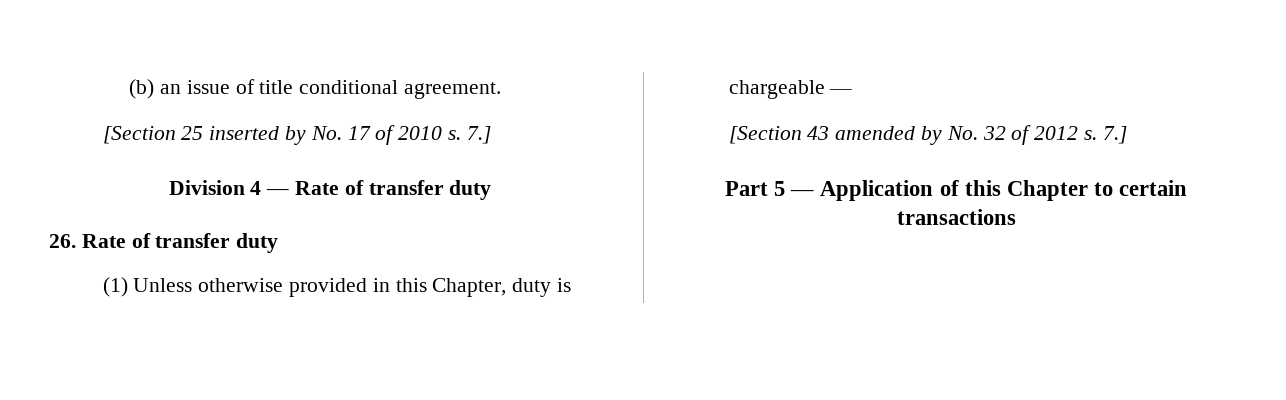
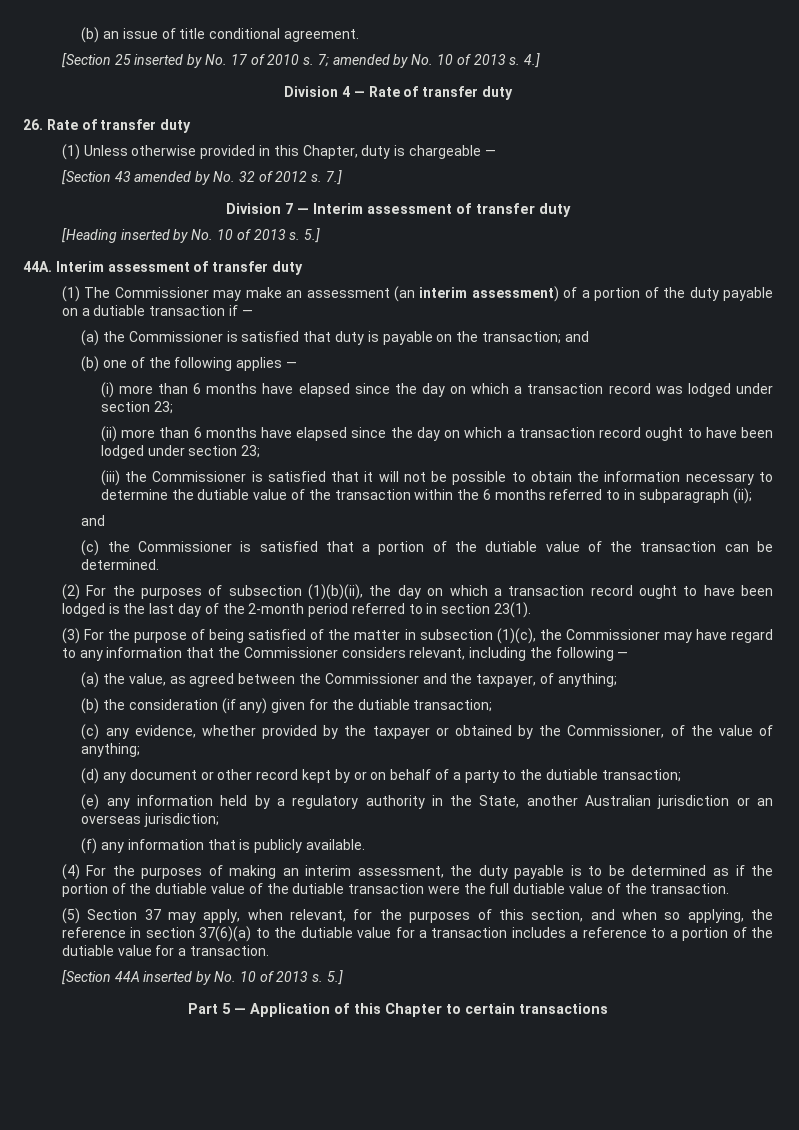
[466,126,491,144] 7.] -> [317,53,541,68] 7; amended by No. 10 of 2013 s. 4.]
(1127, 135) none -> [226,203,571,217] [61,228,321,243] [23,261,303,275] [61,286,774,302] [61,305,253,316] [81,330,589,346] [81,356,298,372] [100,382,774,398] [100,401,173,414] [100,426,773,442] [100,445,261,459] [100,470,773,486] [100,488,752,504] [81,515,106,526] [81,540,774,556] [81,559,160,570] [61,584,773,600] [61,602,532,618] [61,628,774,644] [61,647,629,661] [81,672,617,688] [81,698,493,714] [81,724,774,740] [81,743,141,757] [81,768,681,784] [81,794,774,810] [81,813,220,827] [81,838,366,854] [61,864,774,880] [61,883,730,897] [61,908,773,924] [61,926,774,942] [61,945,270,956] [61,970,343,985] // Division 7 — Interim assessment of transfer duty // [Heading inserted by No. 10 of 2013 s. 5.] // 44A. Interim assessment of transfer duty // (1) The Commissioner may make an assessment (an interim assessment) of a portion of the duty payable on a dutiable transaction if — // (a) the Commissioner is satisfied that duty is payable on the transaction; and // (b) one of the following applies — // (i) more than 6 months have elapsed since the day on which a transaction record was lodged under section 23; // (ii) more than 6 months have elapsed since the day on which a transaction record ought to have been lodged under section 23; // (iii) the Commissioner is satisfied that it will not be possible to obtain the information necessary to determine the dutiable value of the transaction within the 6 months referred to in subparagraph (ii); // and // (c) the Commissioner is satisfied that a portion of the dutiable value of the transaction can be determined. // (2) For the purposes of subsection (1)(b)(ii), the day on which a transaction record ought to have been lodged is the last day of the 2-month period referred to in section 23(1). // (3) For the purpose of being satisfied of the matter in subsection (1)(c), the Commissioner may have regard to any information that the Commissioner considers relevant, including the following — // (a) the value, as agreed between the Commissioner and the taxpayer, of anything; // (b) the consideration (if any) given for the dutiable transaction; // (c) any evidence, whether provided by the taxpayer or obtained by the Commissioner, of the value of anything; // (d) any document or other record kept by or on behalf of a party to the dutiable transaction; // (e) any information held by a regulatory authority in the State, another Australian jurisdiction or an overseas jurisdiction; // (f) any information that is publicly available. // (4) For the purposes of making an interim assessment, the duty payable is to be determined as if the portion of the dutiable value of the dutiable transaction were the full dutiable value of the transaction. // (5) Section 37 may apply, when relevant, for the purposes of this section, and when so applying, the reference in section 37(6)(a) to the dutiable value for a transaction includes a reference to a portion of the dutiable value for a transaction. // [Section 44A inserted by No. 10 of 2013 s. 5.]

